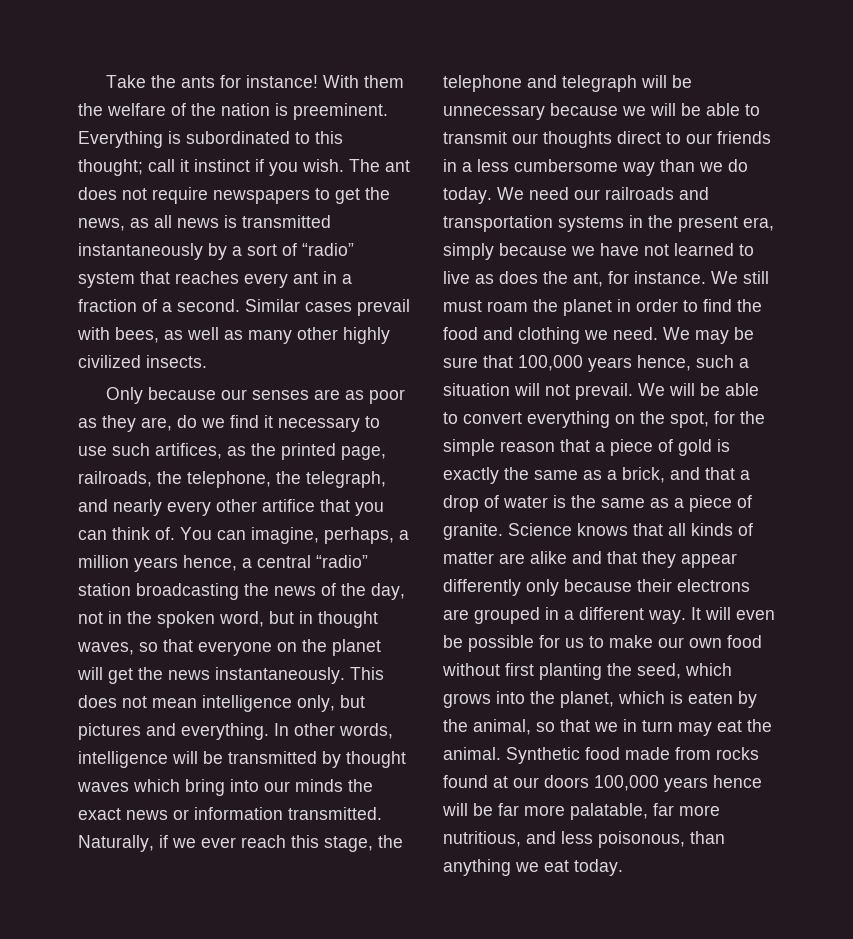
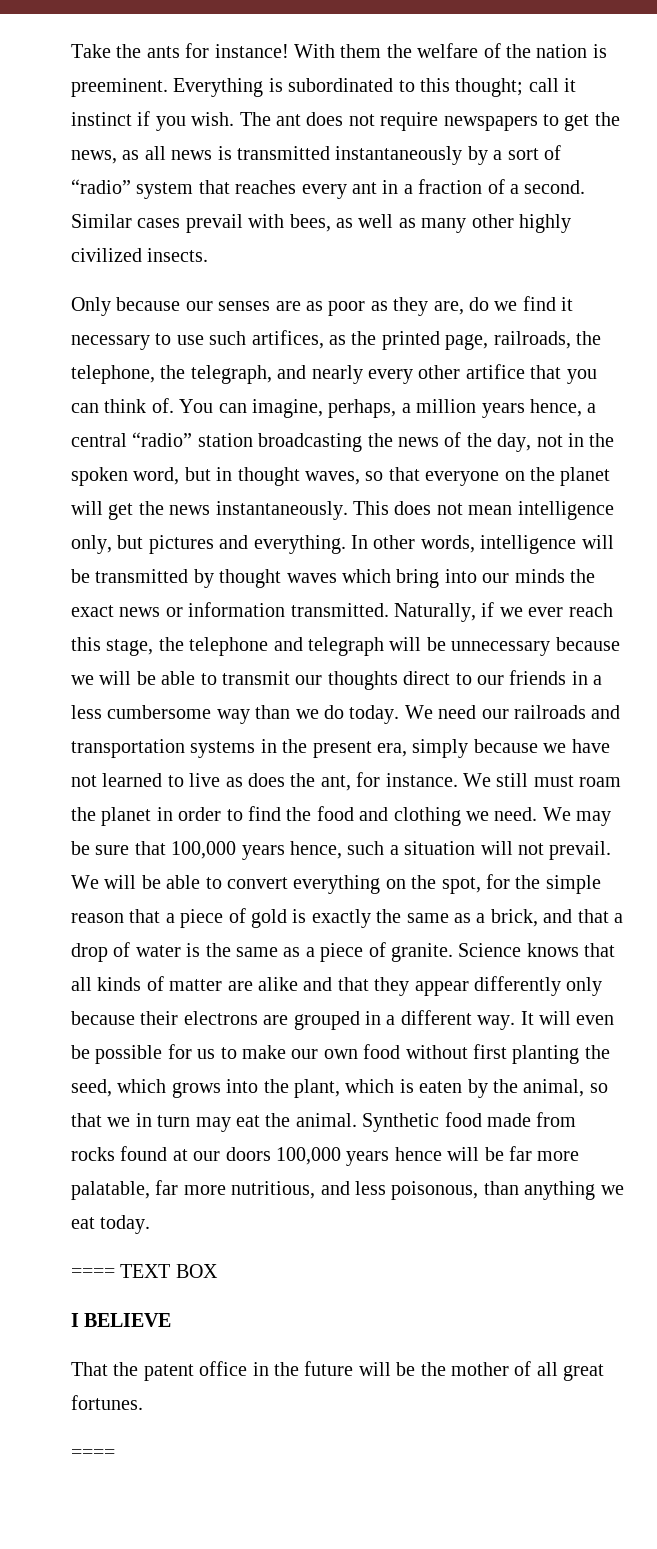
[560,691,614,708] planet, -> [294,1079,340,1098] plant,
(623, 867) none -> [71,1264,218,1278] [71,1313,172,1327] [71,1361,605,1381] [71,1395,143,1410] [71,1449,115,1459] // ==== TEXT BOX // I BELIEVE // That the patent office in the future will be the mother of all great fortunes. // ====

